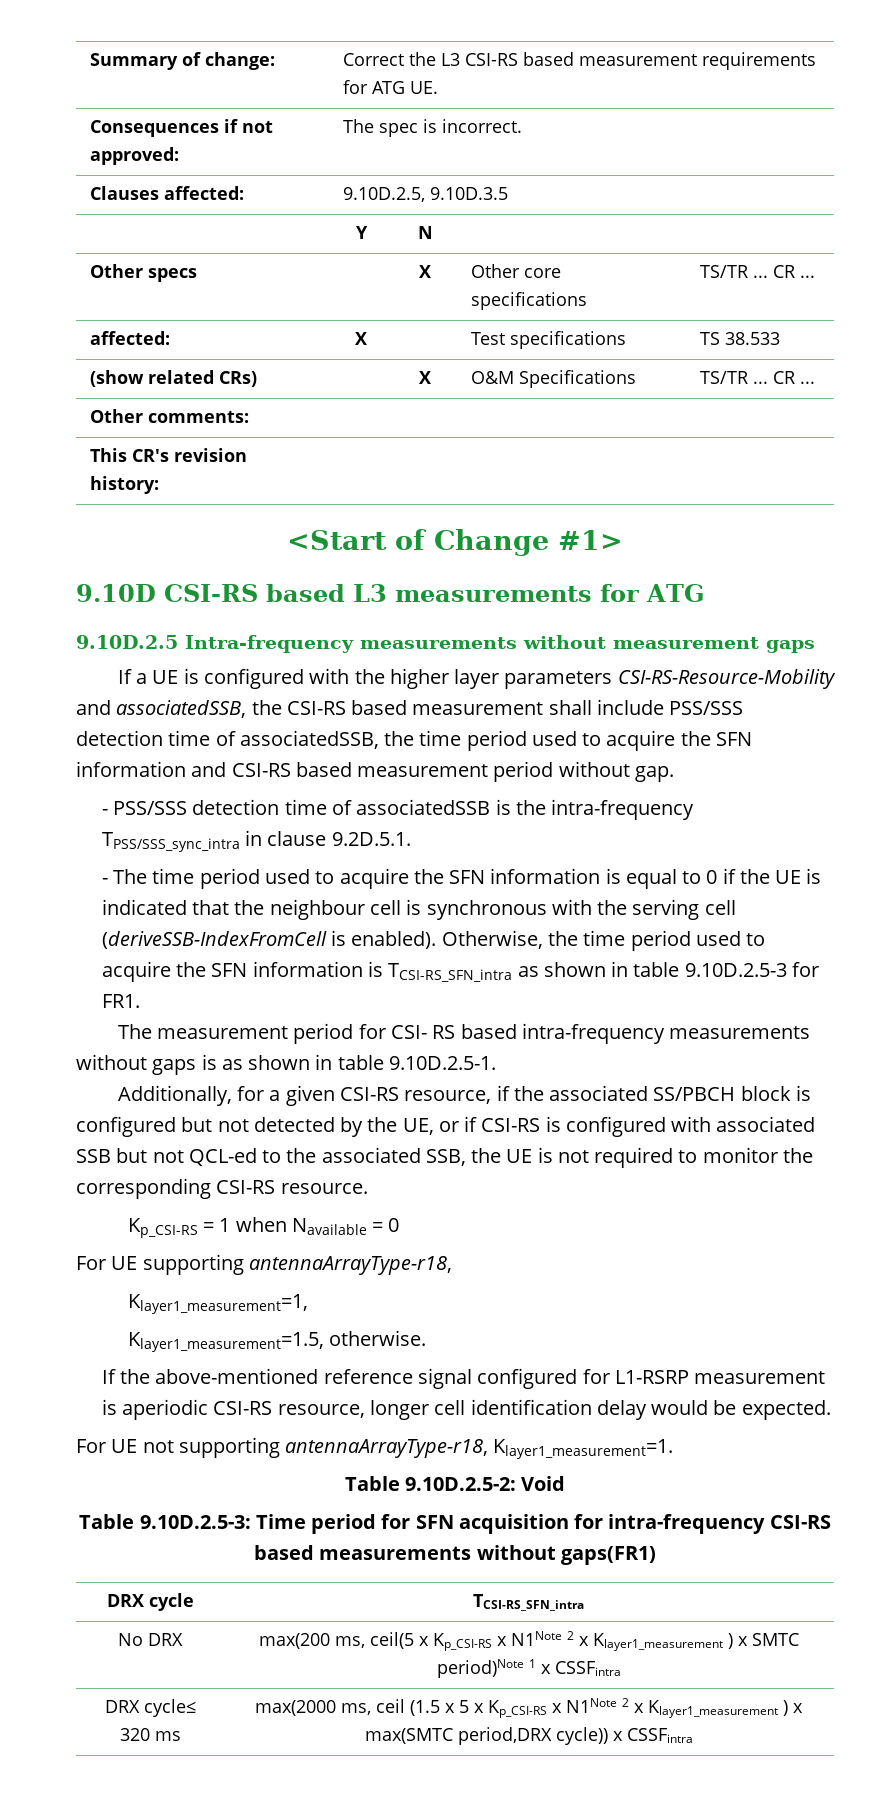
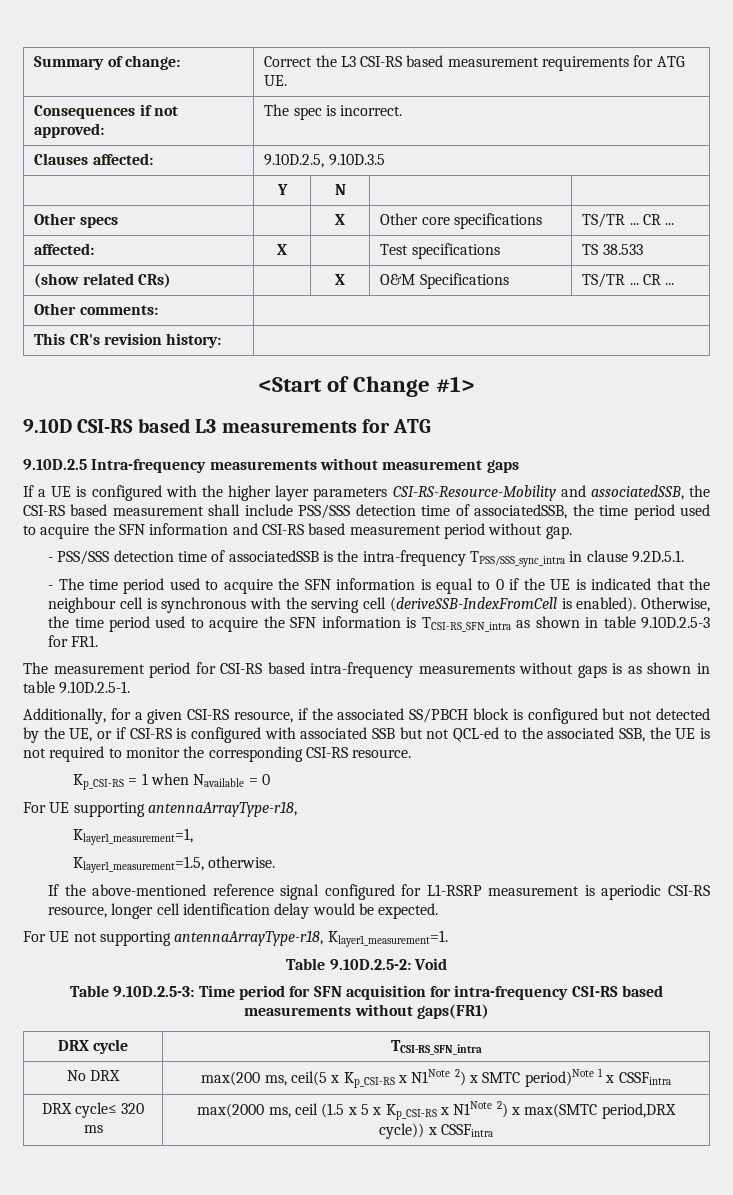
[391,1025,456,1039] CSI- RS -> [220,663,263,674] CSI-RS
[566,1631,733,1651] 2 x Klayer1_measurement ) -> [454,1069,466,1086] 2)
[622,1698,788,1718] 2 x Klayer1_measurement ) -> [496,1101,508,1118] 2)

